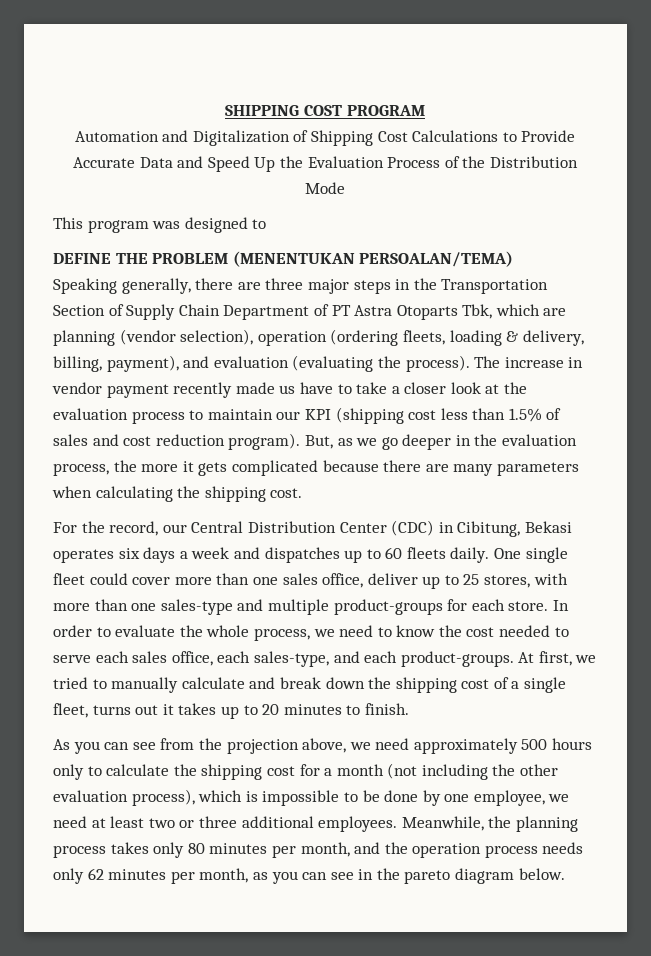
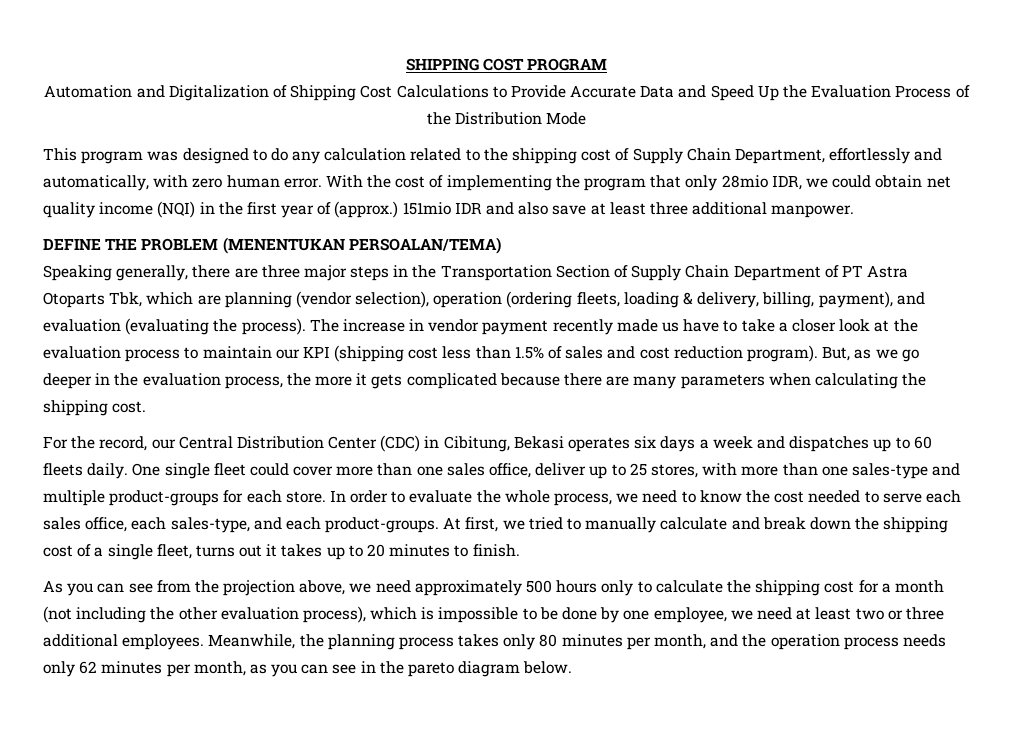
(267, 224) none -> [270,148,943,164] [43,175,951,191] [43,201,855,218] do any calculation related to the shipping cost of Supply Chain Department, effortlessly and automatically, with zero human error. With the cost of implementing the program that only 28mio IDR, we could obtain net quality income (NQI) in the first year of (approx.) 151mio IDR and also save at least three additional manpower.

